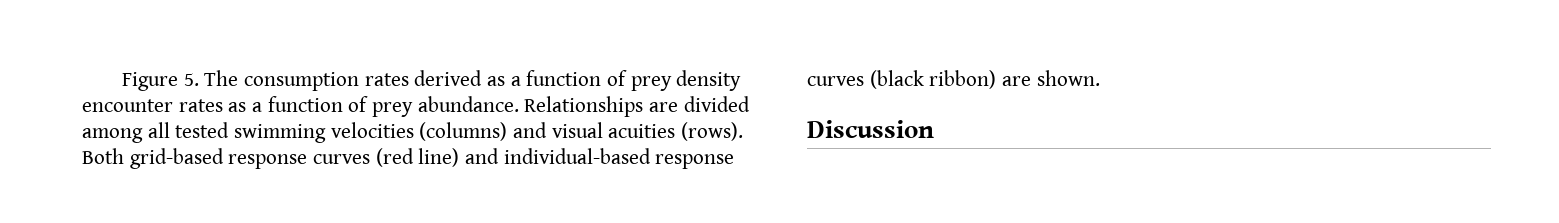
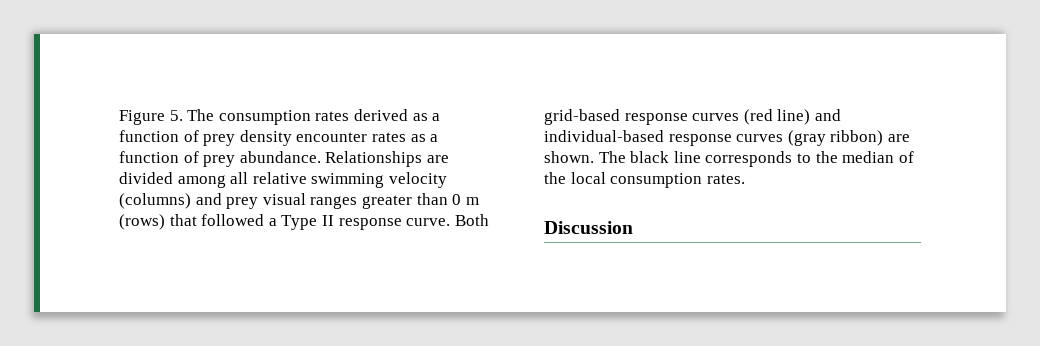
[175,122,744,143] tested swimming velocities (columns) and visual acuities (rows). -> [252,172,447,188] [119,193,479,209] [119,214,451,230] relative swimming velocity (columns) and prey visual ranges greater than 0 m (rows) that followed a Type II response curve.
[869,70,924,89] (black -> [787,130,826,146] (gray
(1100, 78) none -> [598,151,914,167] [544,172,745,188] The black line corresponds to the median of the local consumption rates.

